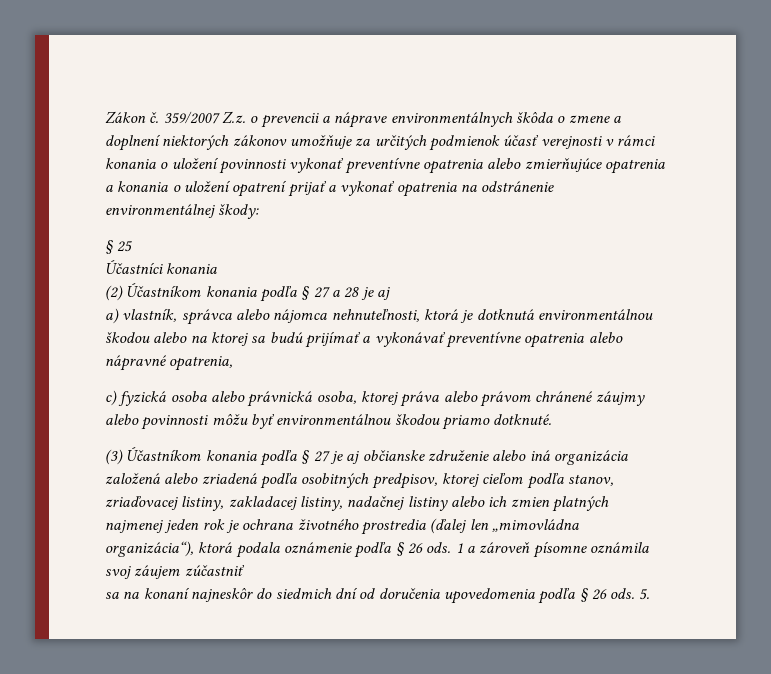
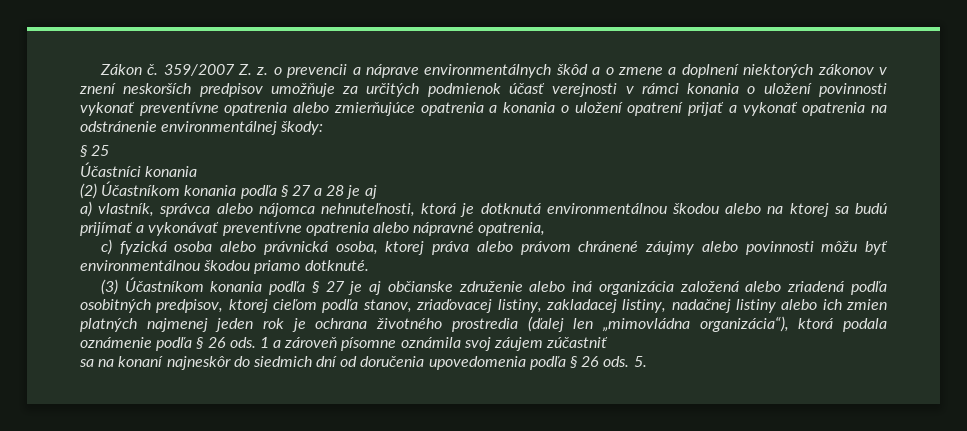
[221,111,246,124] Z.z. -> [237,64,269,75] Z. z.
[515,112,553,123] škôda -> [555,64,601,75] škôd a
(287, 140) none -> [879,67,888,75] [79,83,263,97] v znení neskorších predpisov

